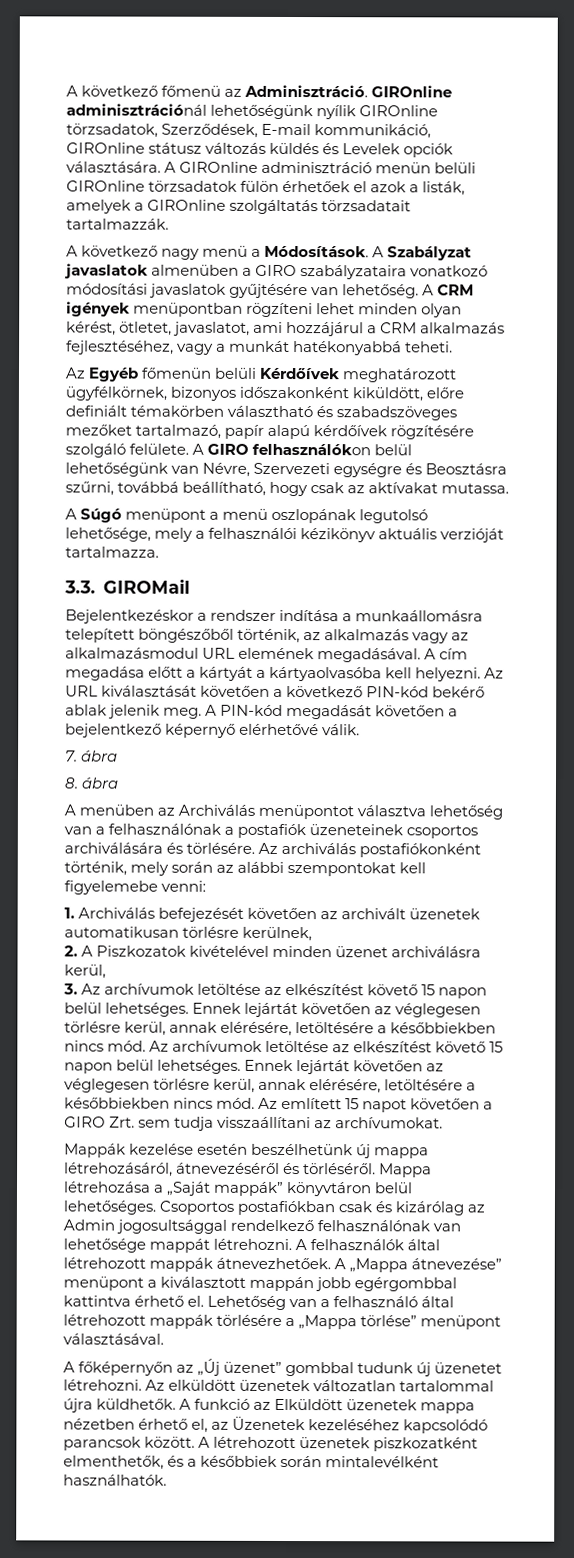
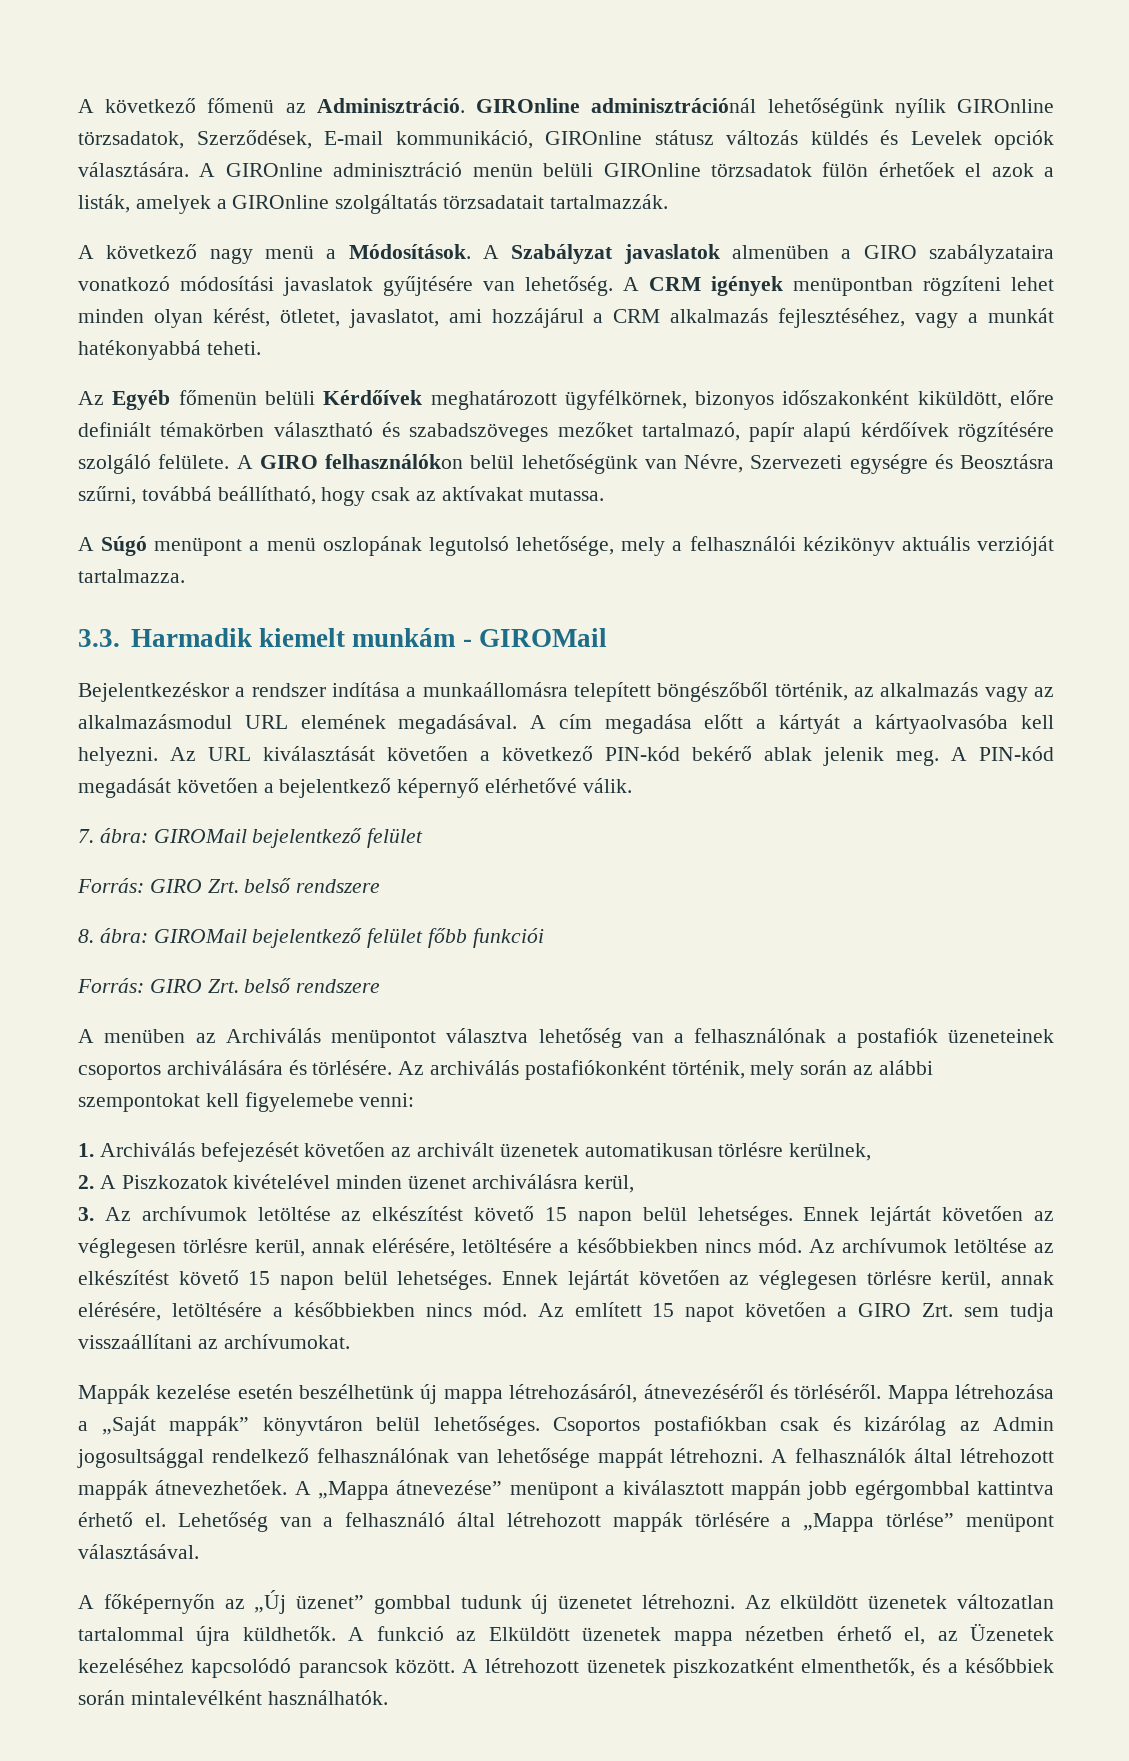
(96, 587) none -> [130,628,472,647] Harmadik kiemelt munkám -
[81,750,119,762] [64,777,120,789] ábra // 8. ábra -> [99,828,424,848] [77,878,381,893] [78,928,544,948] [77,978,381,993] ábra: GIROMail bejelentkező felület // Forrás: GIRO Zrt. belső rendszere // 8. ábra: GIROMail bejelentkező felület főbb funkciói // Forrás: GIRO Zrt. belső rendszere

